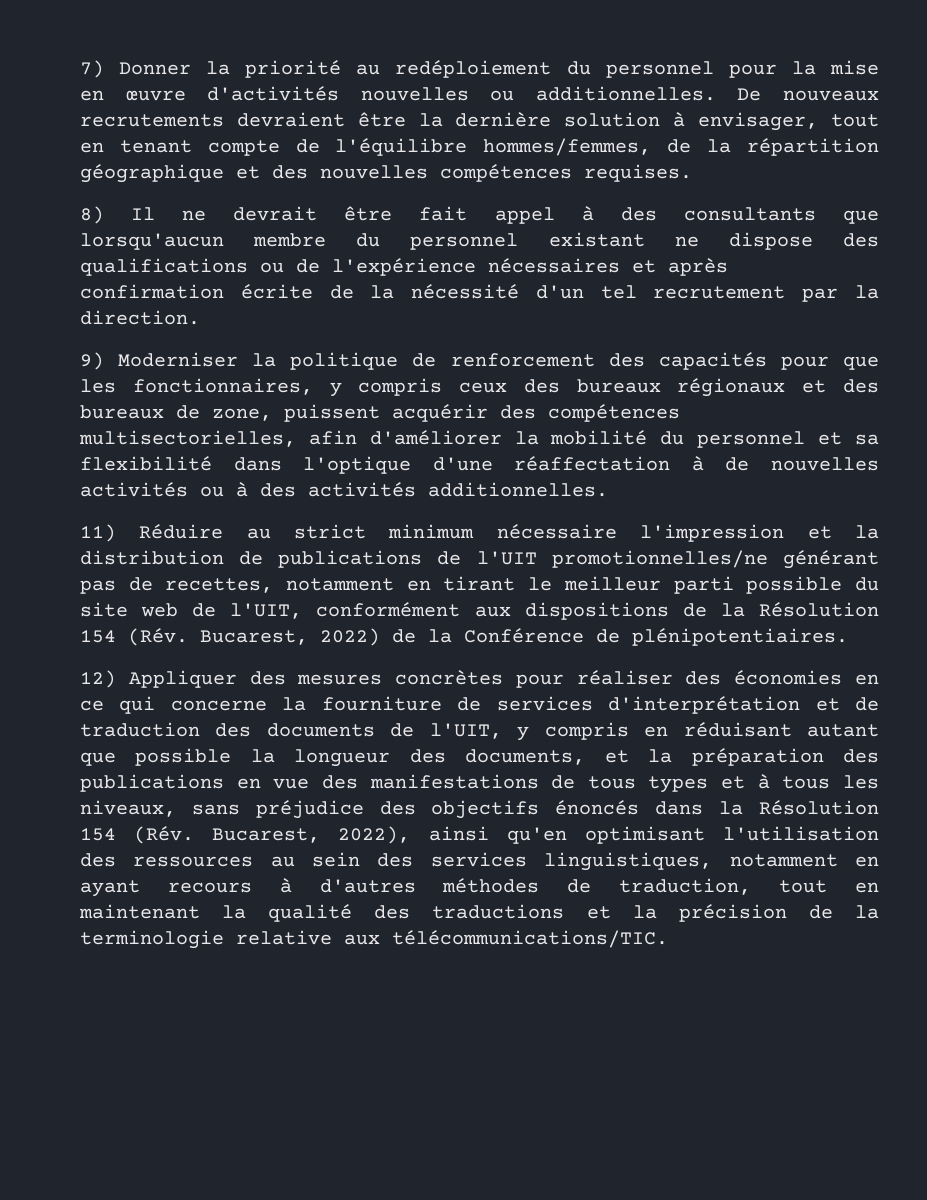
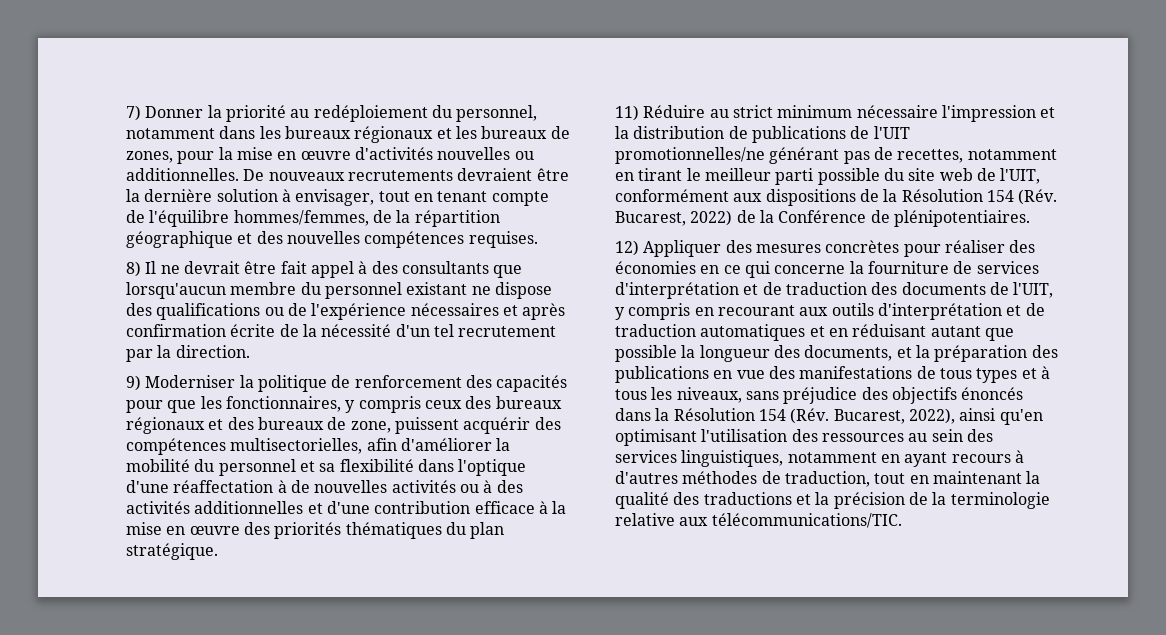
[605,61,714,78] personnel -> [456,105,538,122] [125,126,570,143] [125,151,173,163] personnel, notamment dans les bureaux régionaux et les bureaux de zones,
[427,482,608,497] additionnelles. -> [194,501,567,514] [125,522,505,539] [125,543,218,560] additionnelles et d'une contribution efficace à la mise en œuvre des priorités thématiques du plan stratégique.
(669, 731) none -> [717,303,1045,320] [614,324,848,341] recourant aux outils d'interprétation et de traduction automatiques et en

